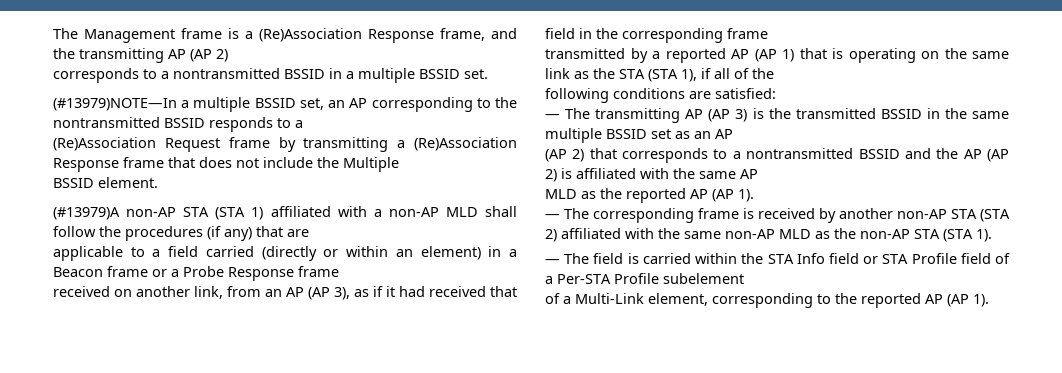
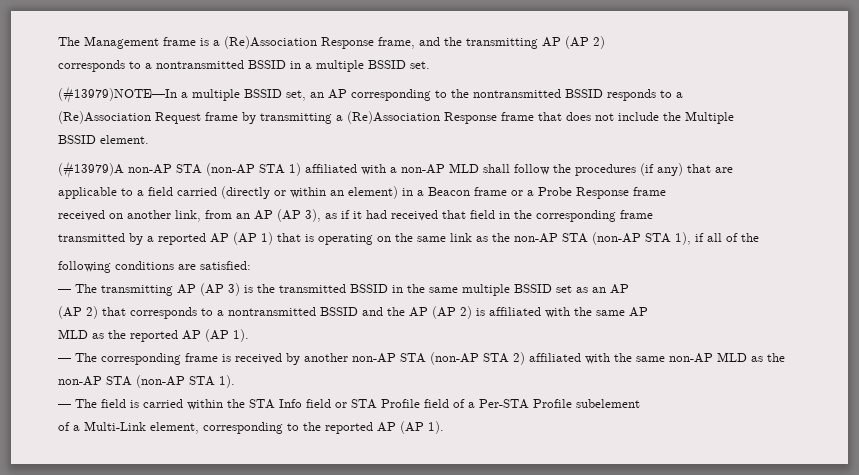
[215,207,246,220] (STA -> [206,163,285,176] (non-AP STA
[619,69,678,82] STA (STA -> [514,232,671,245] non-AP STA (non-AP STA
[980,209,1010,222] (STA -> [430,352,509,365] (non-AP STA
[943,229,973,242] (STA -> [136,375,215,388] (non-AP STA

